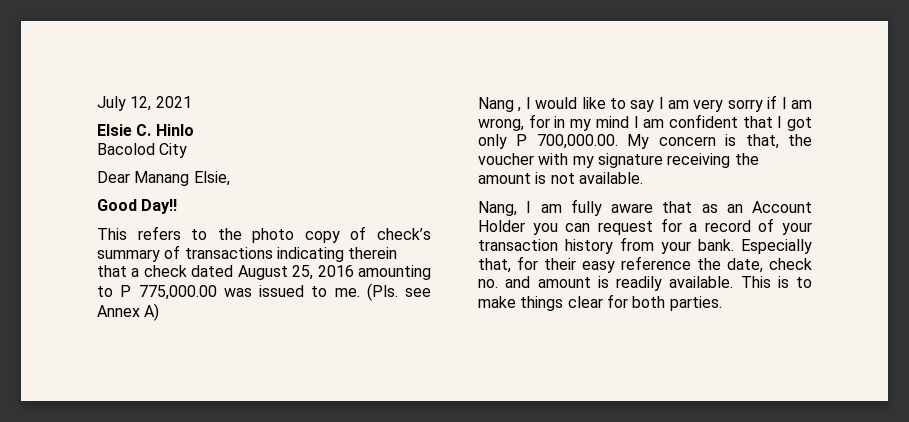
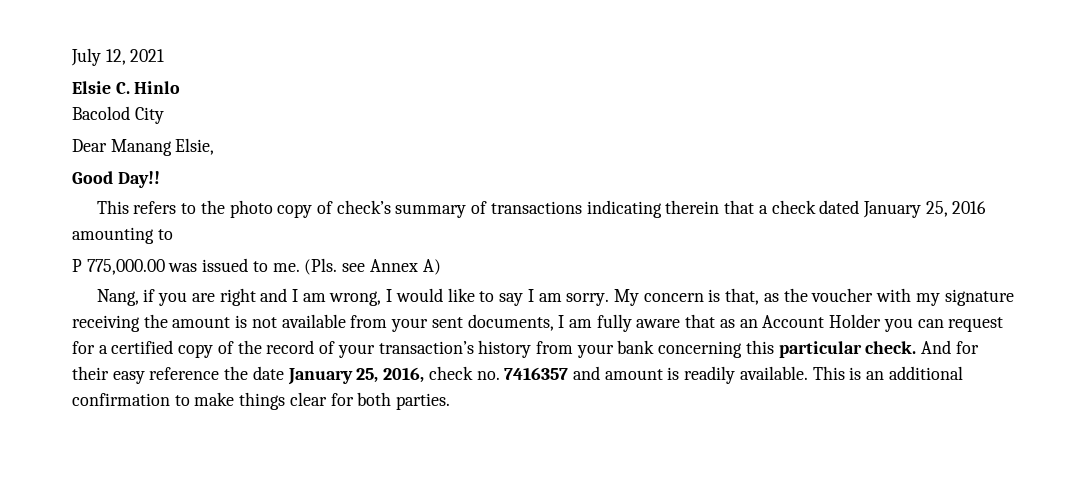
[237,265,288,280] August -> [862,201,921,218] January
(113, 291) none -> (173, 234) //
[478,97,522,112] Nang , -> [96,288,382,306] Nang, if you are right and I am wrong,
[693,95,812,112] [478,114,812,131] [478,134,618,149] very sorry if I am wrong, for in my mind I am confident that I got only P 700,000.00. -> [566,293,610,306] sorry.
(779, 141) none -> [763,293,779,302] as
[578,172,643,184] [478,201,517,216] available. // Nang, -> [281,314,554,332] available from your sent documents,
(698, 227) none -> [111,340,262,358] certified copy of the
[478,239,558,251] transaction -> [378,341,474,354] transaction’s
[698,239,812,254] [478,258,511,273] bank. Especially that, -> [617,340,952,358] bank concerning this particular check. And
[727,258,763,273] date, -> [252,366,425,385] date January 25, 2016,
(498, 283) none -> [504,367,569,380] 7416357
(789, 282) none -> [866,366,963,380] [72,393,170,406] an additional confirmation

